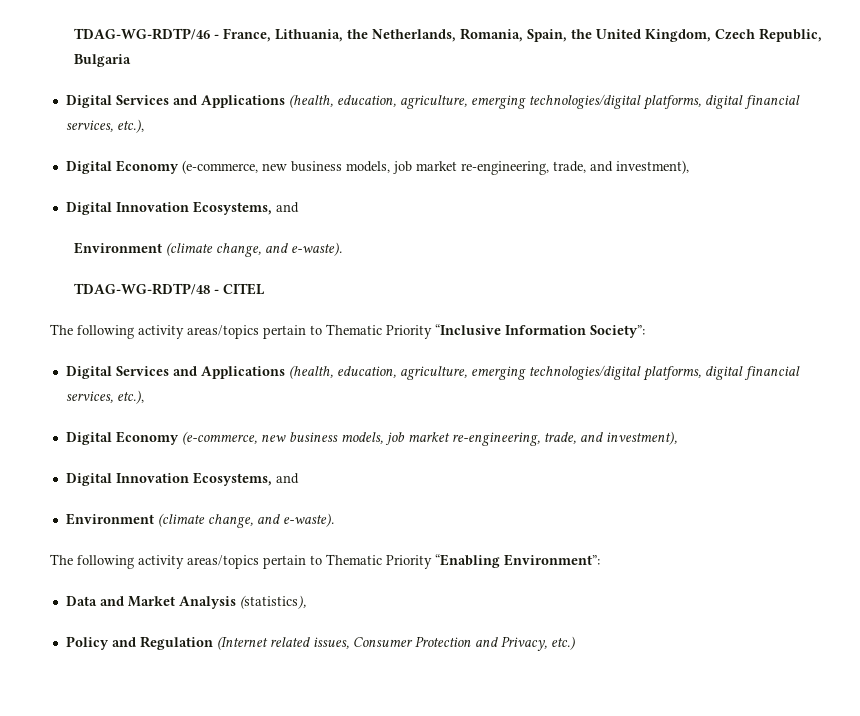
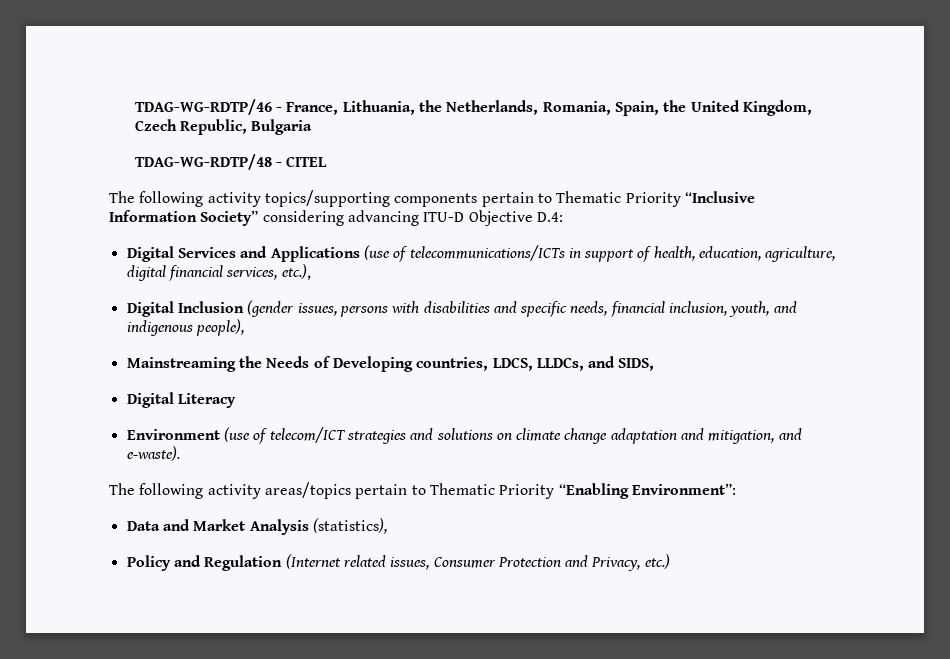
[65,94,800,110] [65,119,144,133] [65,160,689,175] [65,201,299,215] [74,242,343,257] // Digital Services and Applications (health, education, agriculture, emerging technologies/digital platforms, digital financial services, etc.), // Digital Economy (e-commerce, new business models, job market re-engineering, trade, and investment), // Digital Innovation Ecosystems, and // Environment (climate change, and e-waste). -> (313, 127) none
[187,325,259,339] areas/topics -> [264,190,478,207] topics/supporting components
[590,325,645,338] [65,365,800,381] [65,390,144,404] [65,431,677,446] [65,472,299,486] [65,513,253,528] Society”: // Digital Services and Applications (health, education, agriculture, emerging technologies/digital platforms, digital financial services, etc.), // Digital Economy (e-commerce, new business models, job market re-engineering, trade, and investment), // Digital Innovation Ecosystems, and // Environment (climate change, -> [200,210,563,226] [126,245,836,262] [126,264,311,281] [126,300,797,317] [126,319,244,336] [126,356,655,372] [126,392,236,408] [126,427,775,444] Society” considering advancing ITU-D Objective D.4: // Digital Services and Applications (use of telecommunications/ICTs in support of health, education, agriculture, digital financial services, etc.), // Digital Inclusion (gender issues, persons with disabilities and specific needs, financial inclusion, youth, and indigenous people), // Mainstreaming the Needs of Developing countries, LDCS, LLDCs, and SIDS, // Digital Literacy // Environment (use of telecom/ICT strategies and solutions on climate change adaptation and mitigation,

